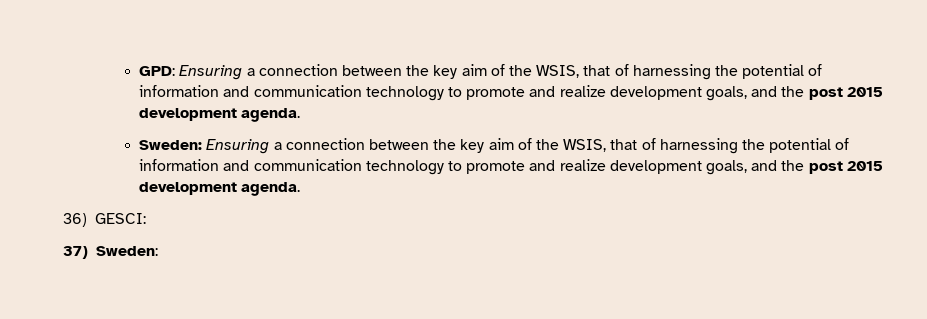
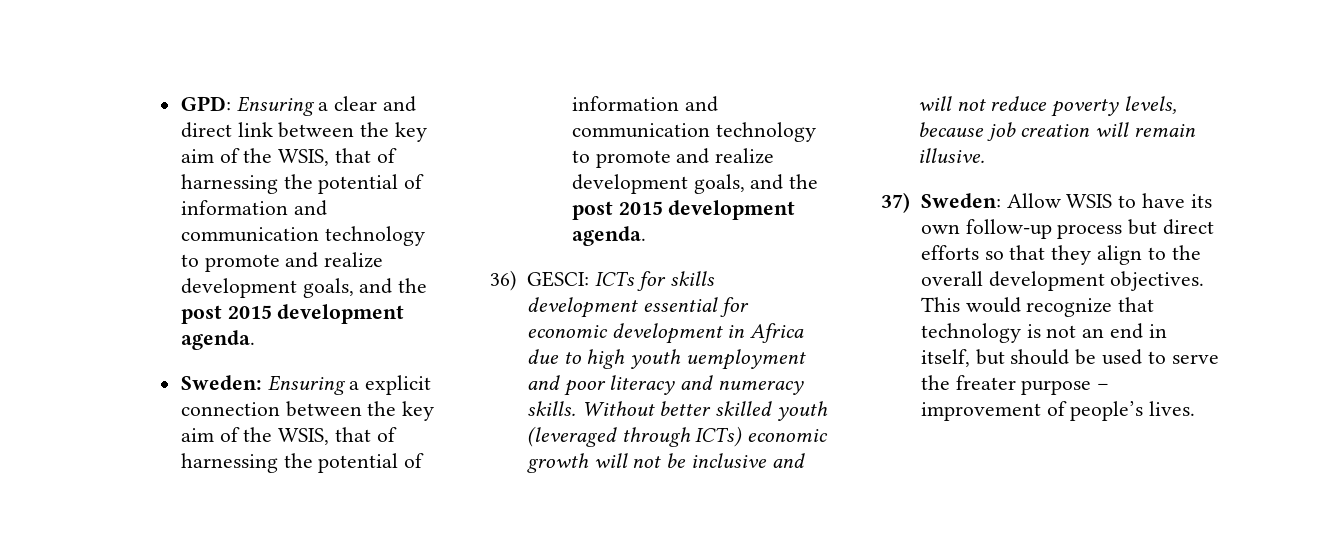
[258,64,338,76] connection -> [334,96,417,112] [180,122,273,138] clear and direct link
(282, 146) none -> [365,375,432,395] explicit
[63,246,158,259] // 37) Sweden: -> [594,271,716,291] [526,297,750,318] [526,323,805,344] [526,349,806,370] [526,375,804,396] [526,401,828,421] [526,426,829,447] [526,453,805,473] [917,96,1177,117] [917,122,1196,141] [917,148,985,163] [881,192,1212,213] [920,219,1214,239] [920,245,1201,265] [920,271,1205,291] [920,297,1155,317] [920,323,1167,343] [920,349,1219,367] [920,375,1110,395] [920,401,1196,421] ICTs for skills development essential for economic development in Africa due to high youth uemployment and poor literacy and numeracy skills. Without better skilled youth (leveraged through ICTs) economic growth will not be inclusive and will not reduce poverty levels, because job creation will remain illusive. // 37) Sweden: Allow WSIS to have its own follow-up process but direct efforts so that they align to the overall development objectives. This would recognize that technology is not an end in itself, but should be used to serve the freater purpose – improvement of people’s lives.

